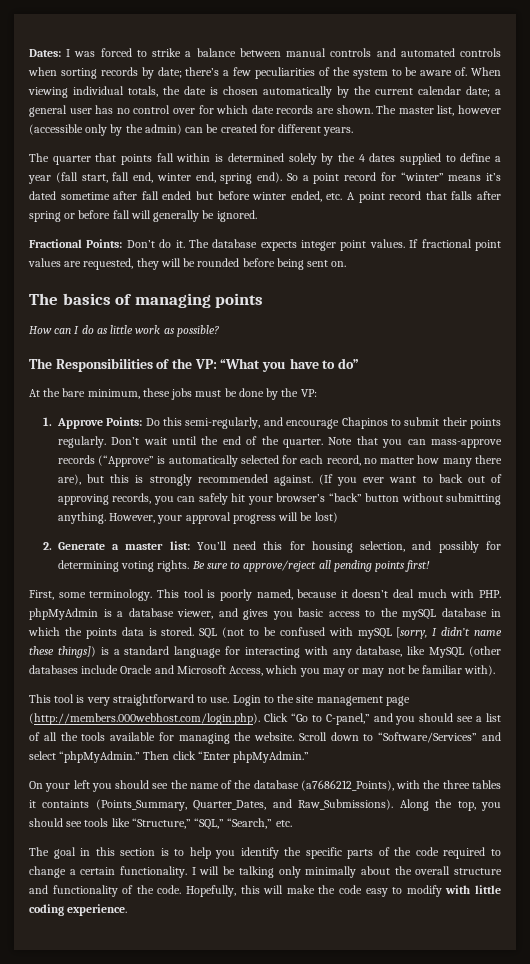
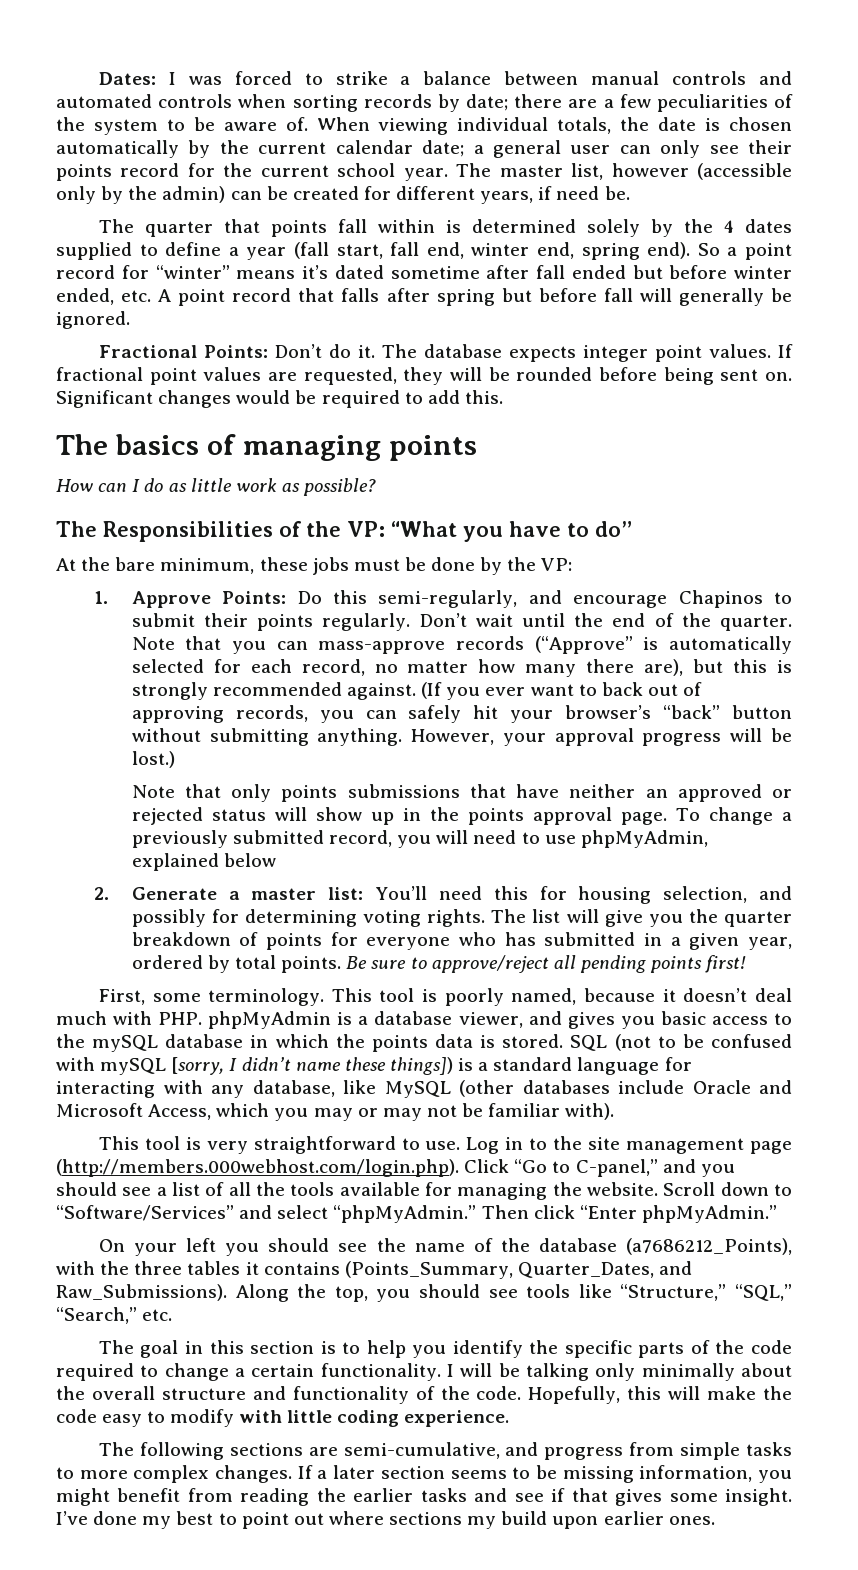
[185,67,220,76] there’s -> [514,94,598,108] there are
[95,105,373,114] has no control over for which date records are shown. -> [619,140,792,158] [56,163,448,181] can only see their points record for the current school year.
[323,127,354,136] years. -> [480,186,630,204] years, if need be.
[64,213,76,219] or -> [501,288,532,302] but
(347, 264) none -> [56,390,503,408] Significant changes would be required to add this.
[314,512,338,523] lost) -> [131,751,175,768] [131,784,793,802] [131,807,792,825] [131,830,708,848] [131,853,276,871] lost.) // Note that only points submissions that have neither an approved or rejected status will show up in the points approval page. To change a previously submitted record, you will need to use phpMyAdmin, explained below
(190, 566) none -> [491,909,792,927] [131,932,792,950] [131,955,342,973] The list will give you the quarter breakdown of points for everyone who has submitted in a given year, ordered by total points.
[232,695,261,706] Login -> [466,1137,524,1154] Log in
[42,800,90,808] containts -> [263,1262,340,1275] contains
(128, 910) none -> [98,1442,792,1460] [56,1465,792,1483] [56,1488,792,1506] [56,1511,715,1529] // The following sections are semi-cumulative, and progress from simple tasks to more complex changes. If a later section seems to be missing information, you might benefit from reading the earlier tasks and see if that gives some insight. I’ve done my best to point out where sections my build upon earlier ones.

